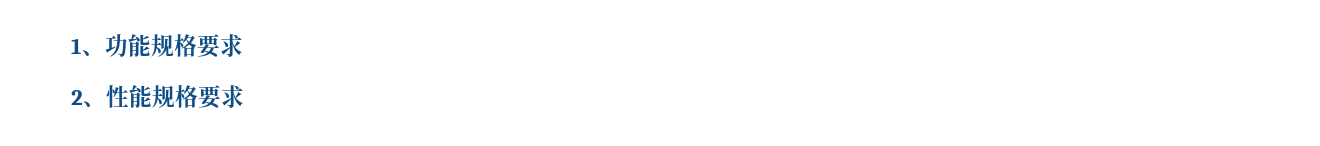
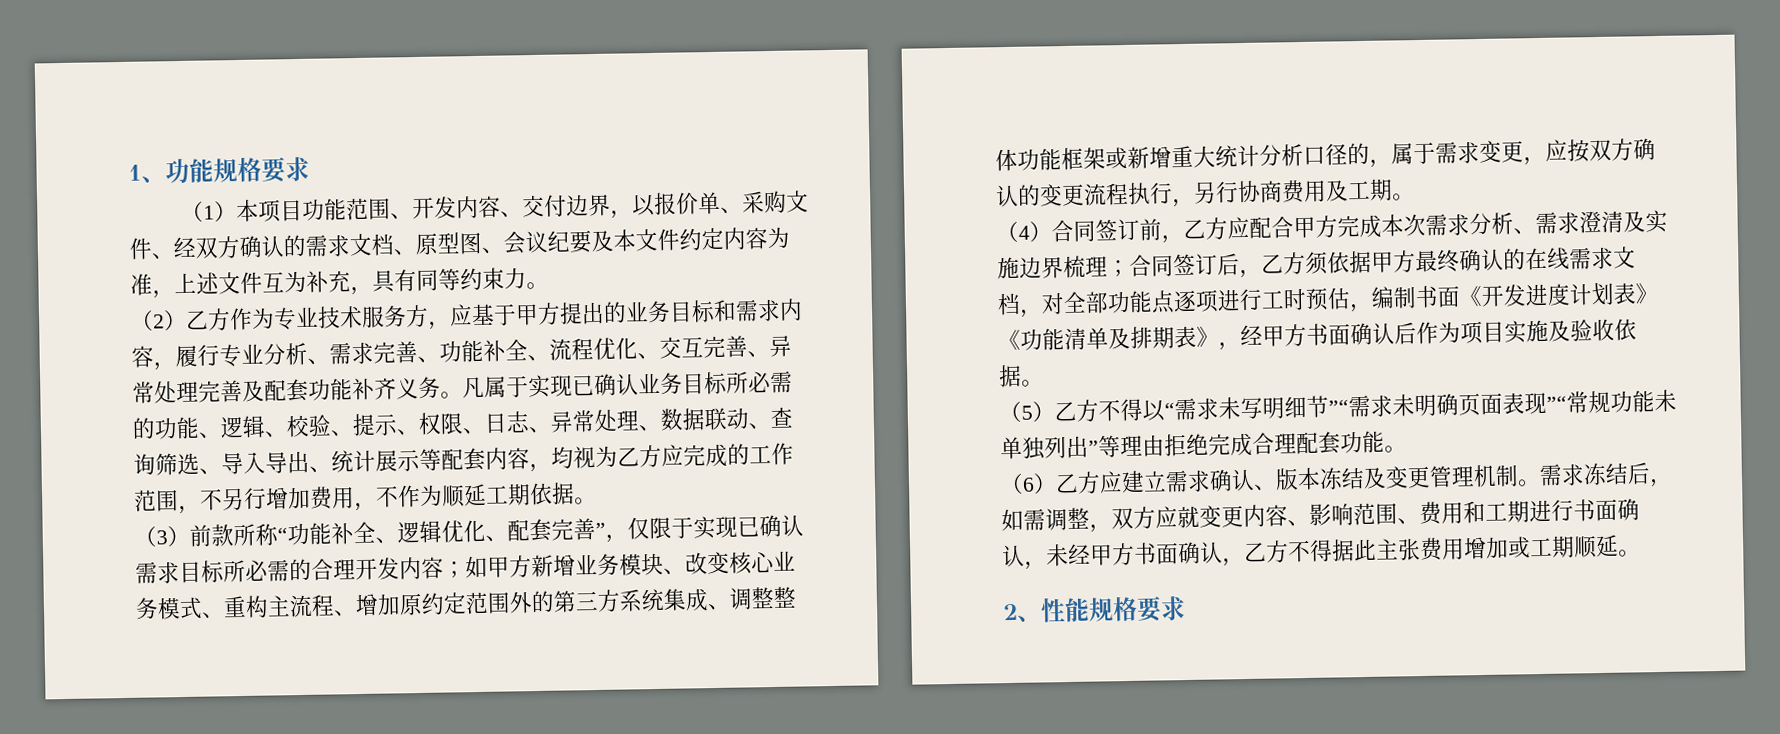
(243, 45) none -> [180,190,809,223] [129,226,790,260] [130,267,549,299] [130,298,803,332] [131,334,792,371] [132,370,793,404] [132,406,794,440] [133,442,794,476] [133,482,597,515] [134,514,804,548] [135,550,796,584] [135,586,797,620] [995,138,1656,172] [995,178,1415,208] [996,209,1668,244] [997,246,1636,280] [997,282,1659,318] [998,318,1637,352] [998,364,1044,388] [999,389,1677,424] [1000,430,1407,460] [1000,462,1673,496] [1001,498,1640,533] [1002,534,1641,570] // （1）本项目功能范围、开发内容、交付边界，以报价单、采购文件、经双方确认的需求文档、原型图、会议纪要及本文件约定内容为准，上述文件互为补充，具有同等约束力。 // （2）乙方作为专业技术服务方，应基于甲方提出的业务目标和需求内容，履行专业分析、需求完善、功能补全、流程优化、交互完善、异常处理完善及配套功能补齐义务。凡属于实现已确认业务目标所必需的功能、逻辑、校验、提示、权限、日志、异常处理、数据联动、查询筛选、导入导出、统计展示等配套内容，均视为乙方应完成的工作范围，不另行增加费用，不作为顺延工期依据。 // （3）前款所称“功能补全、逻辑优化、配套完善”，仅限于实现已确认需求目标所必需的合理开发内容；如甲方新增业务模块、改变核心业务模式、重构主流程、增加原约定范围外的第三方系统集成、调整整体功能框架或新增重大统计分析口径的，属于需求变更，应按双方确认的变更流程执行，另行协商费用及工期。 // （4）合同签订前，乙方应配合甲方完成本次需求分析、需求澄清及实施边界梳理；合同签订后，乙方须依据甲方最终确认的在线需求文档，对全部功能点逐项进行工时预估，编制书面《开发进度计划表》《功能清单及排期表》，经甲方书面确认后作为项目实施及验收依据。 // （5）乙方不得以“需求未写明细节”“需求未明确页面表现”“常规功能未单独列出”等理由拒绝完成合理配套功能。 // （6）乙方应建立需求确认、版本冻结及变更管理机制。需求冻结后，如需调整，双方应就变更内容、影响范围、费用和工期进行书面确认，未经甲方书面确认，乙方不得据此主张费用增加或工期顺延。

